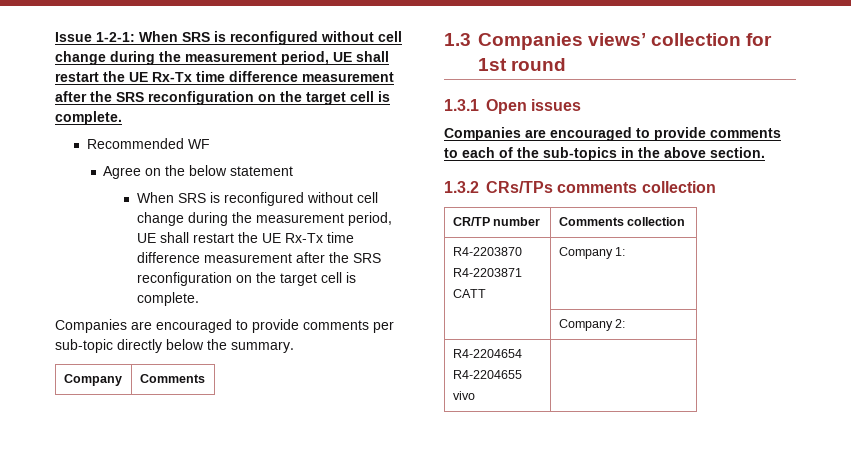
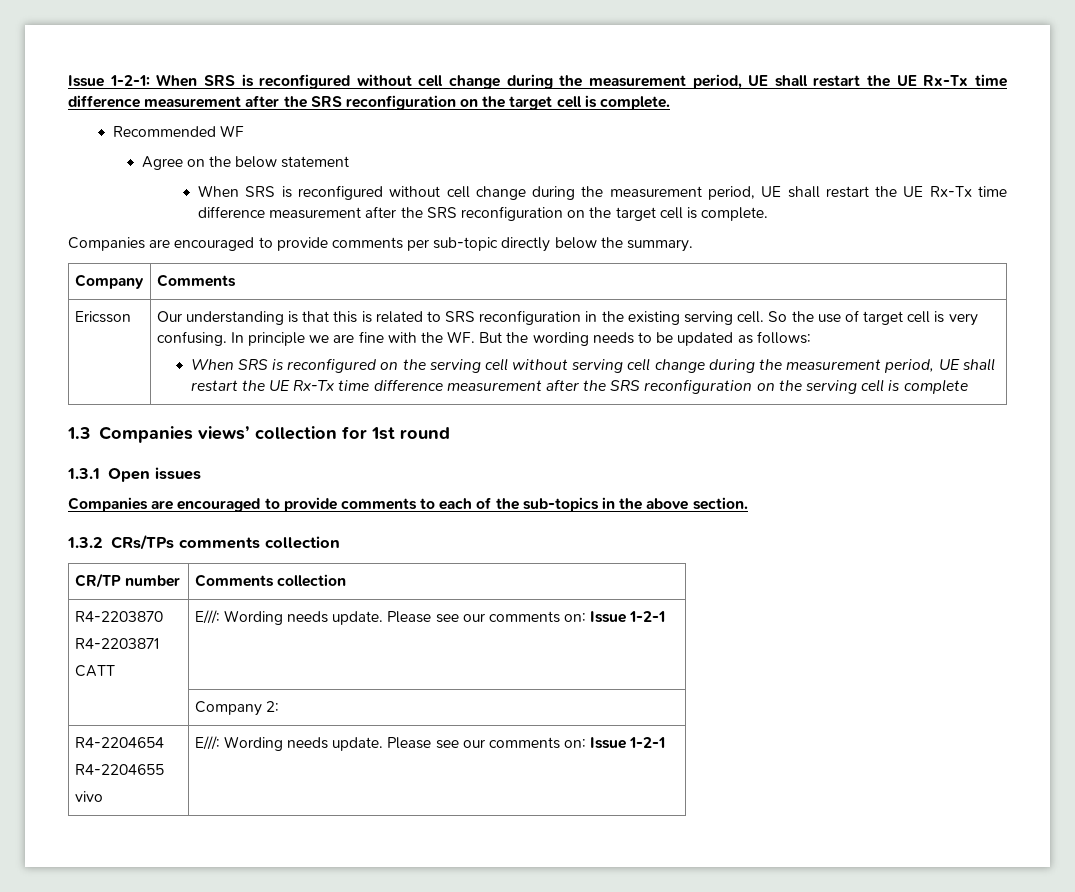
(205, 378) none -> [74,311,131,323] [156,310,978,326] [156,331,811,346] [190,358,995,373] [190,379,968,394] // Ericsson | Our understanding is that this is related to SRS reconfiguration in the existing serving cell. So the use of target cell is very confusing. In principle we are fine with the WF. But the wording needs to be updated as follows: // When SRS is reconfigured on the serving cell without serving cell change during the measurement period, UE shall restart the UE Rx-Tx time difference measurement after the SRS reconfiguration on the serving cell is complete
[558,247,626,259] Company 1: -> [194,610,666,625] E///: Wording needs update. Please see our comments on: Issue 1-2-1
(475, 395) none -> [194,736,666,751] E///: Wording needs update. Please see our comments on: Issue 1-2-1

